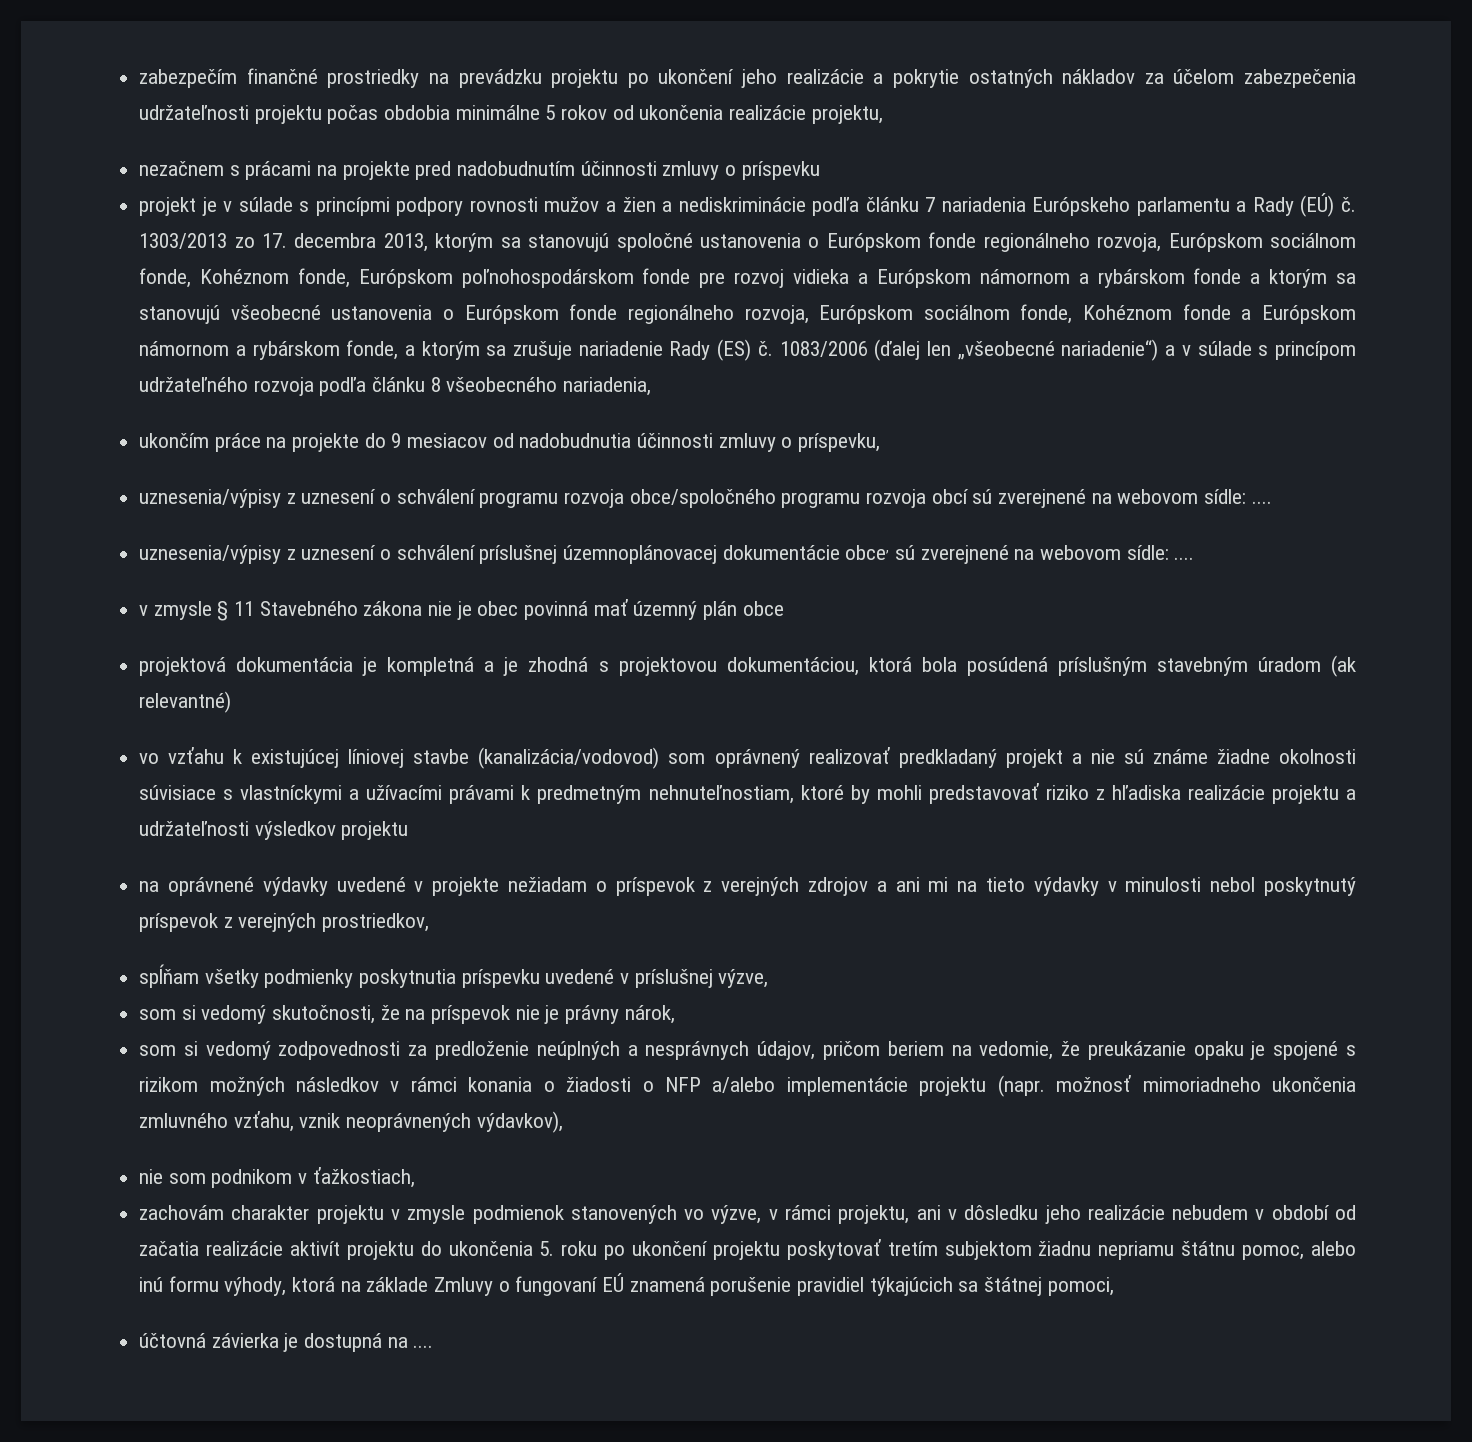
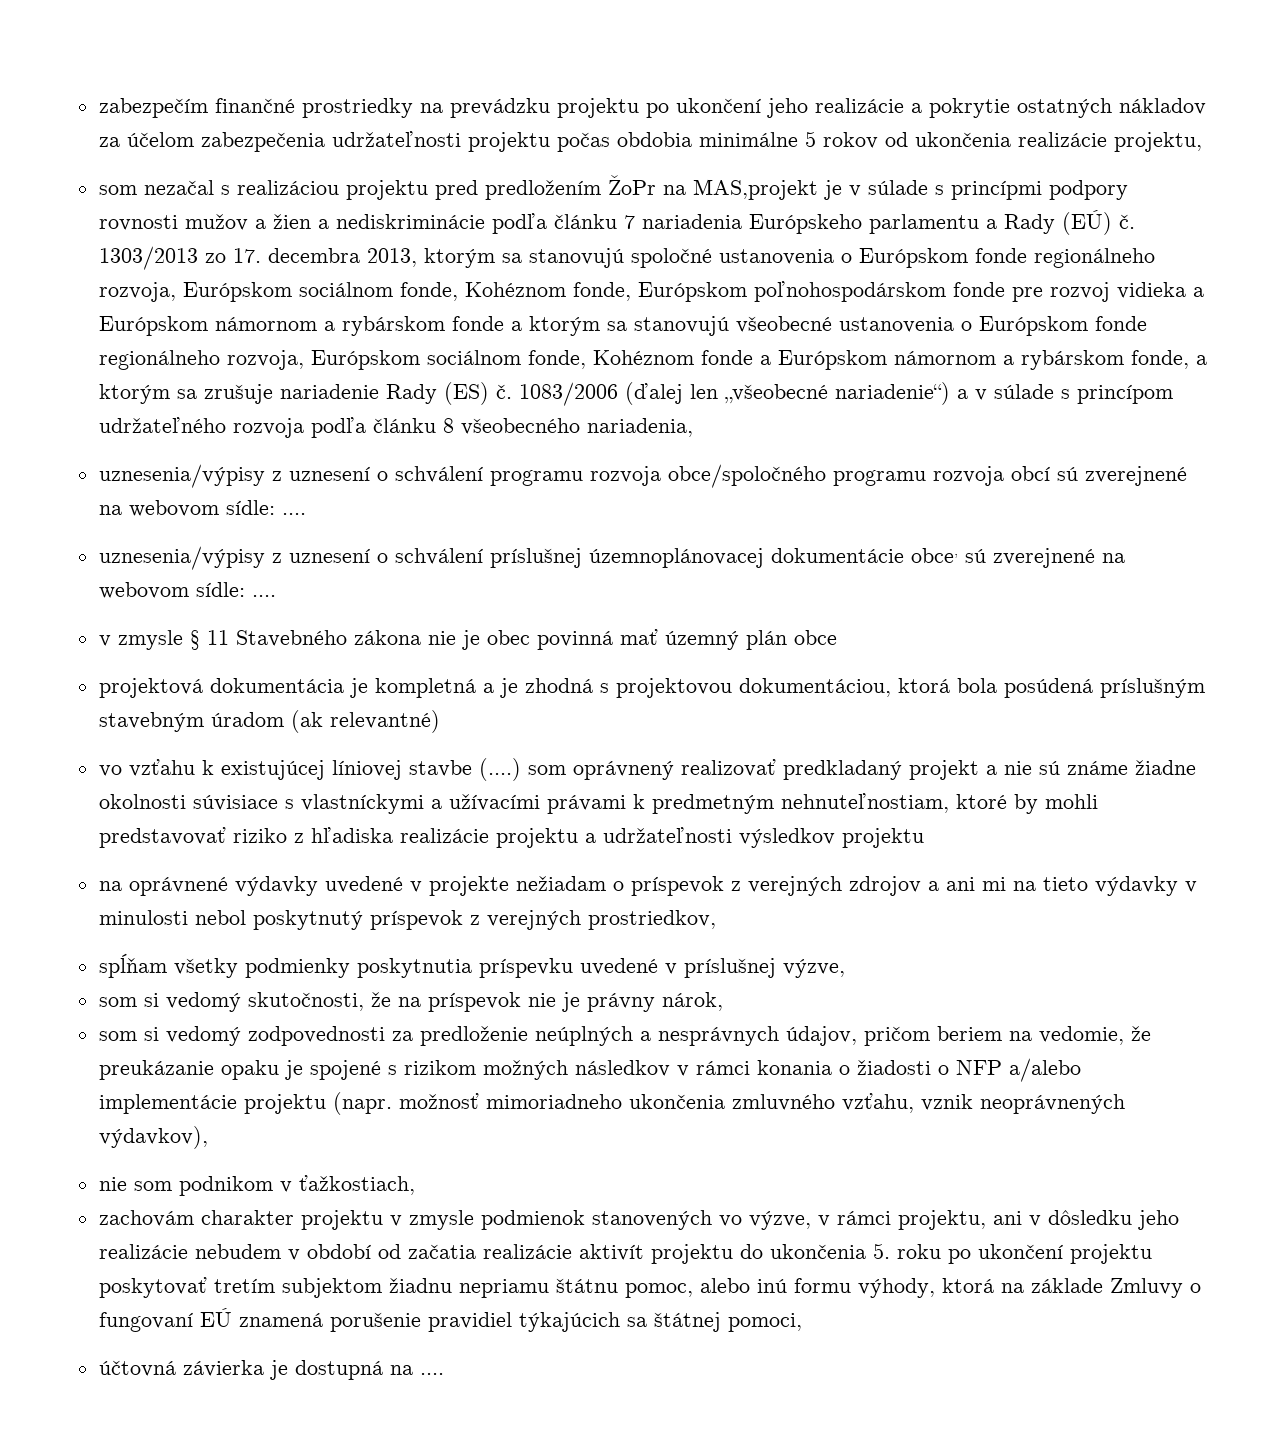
[139,161,820,180] [139,197,197,216] nezačnem s prácami na projekte pred nadobudnutím účinnosti zmluvy o príspevku // projekt -> [98,175,818,200] som nezačal s realizáciou projektu pred predložením ŽoPr na MAS,projekt
[139,433,881,452] // ukončím práce na projekte do 9 mesiacov od nadobudnutia účinnosti zmluvy o príspevku, -> (693, 427) none
[478,747,660,769] (kanalizácia/vodovod) -> [478,758,521,781] (....)

